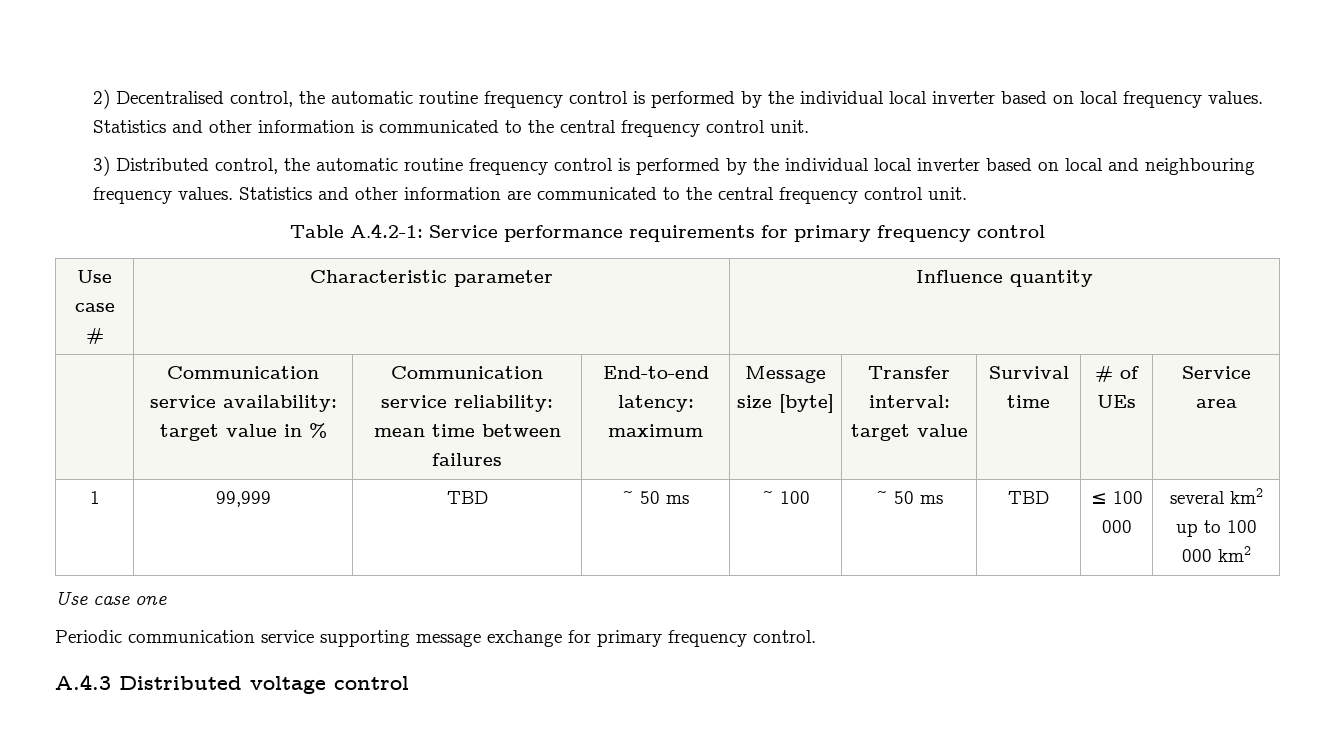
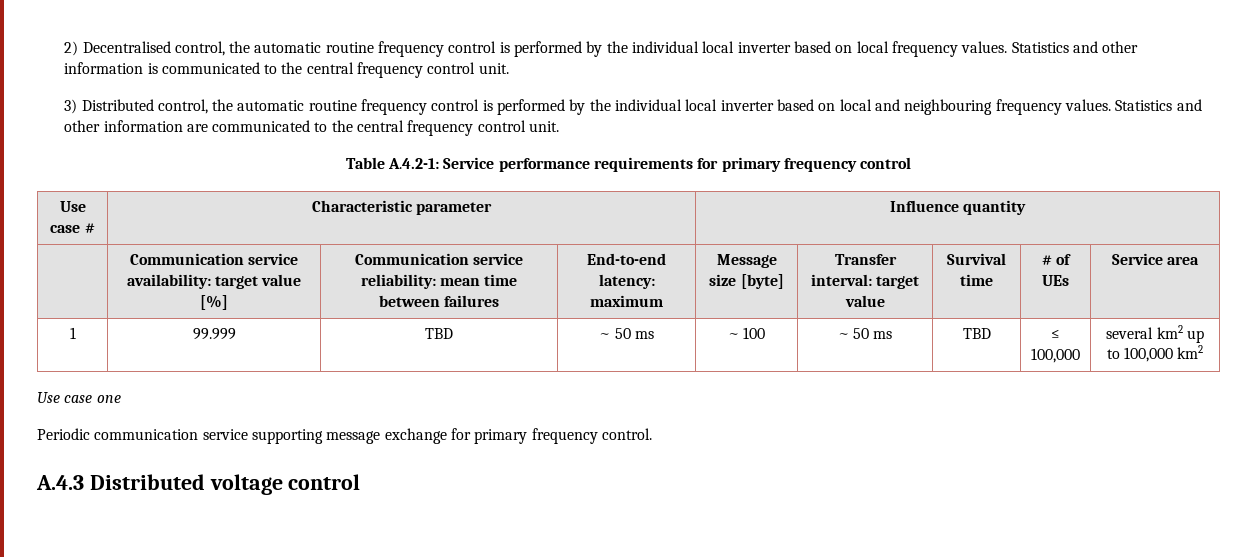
[283,423,327,438] in % -> [200,295,228,310] [%]
[215,491,271,507] 99,999 -> [192,328,236,340] 99.999
[1112,491,1143,504] [1101,520,1132,533] 100 000 -> [1031,348,1080,363] 100,000
[1226,520,1257,533] [1181,549,1212,562] 100 000 -> [1124,347,1173,362] 100,000

